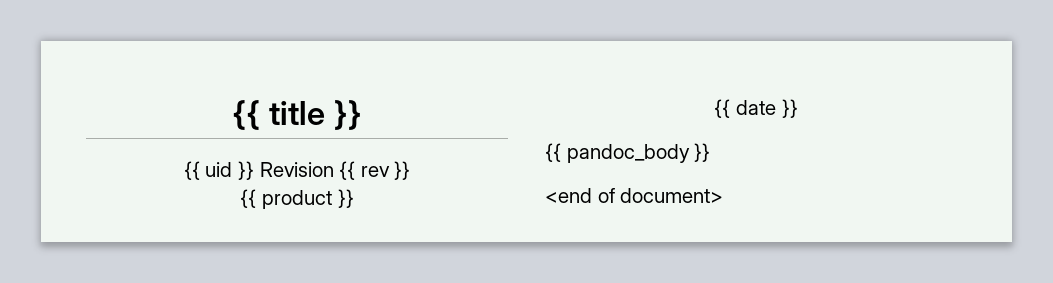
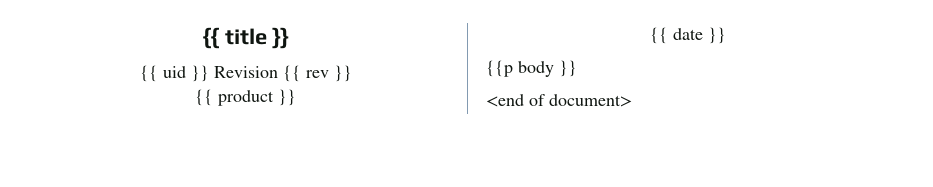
[545,143,690,163] {{ pandoc_body -> [486,60,554,77] {{p body

